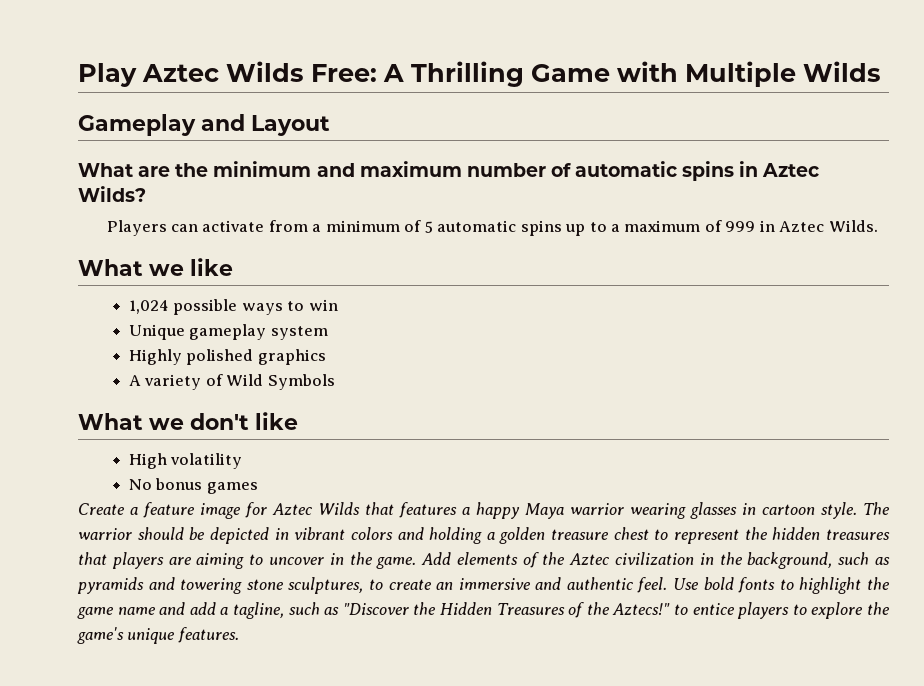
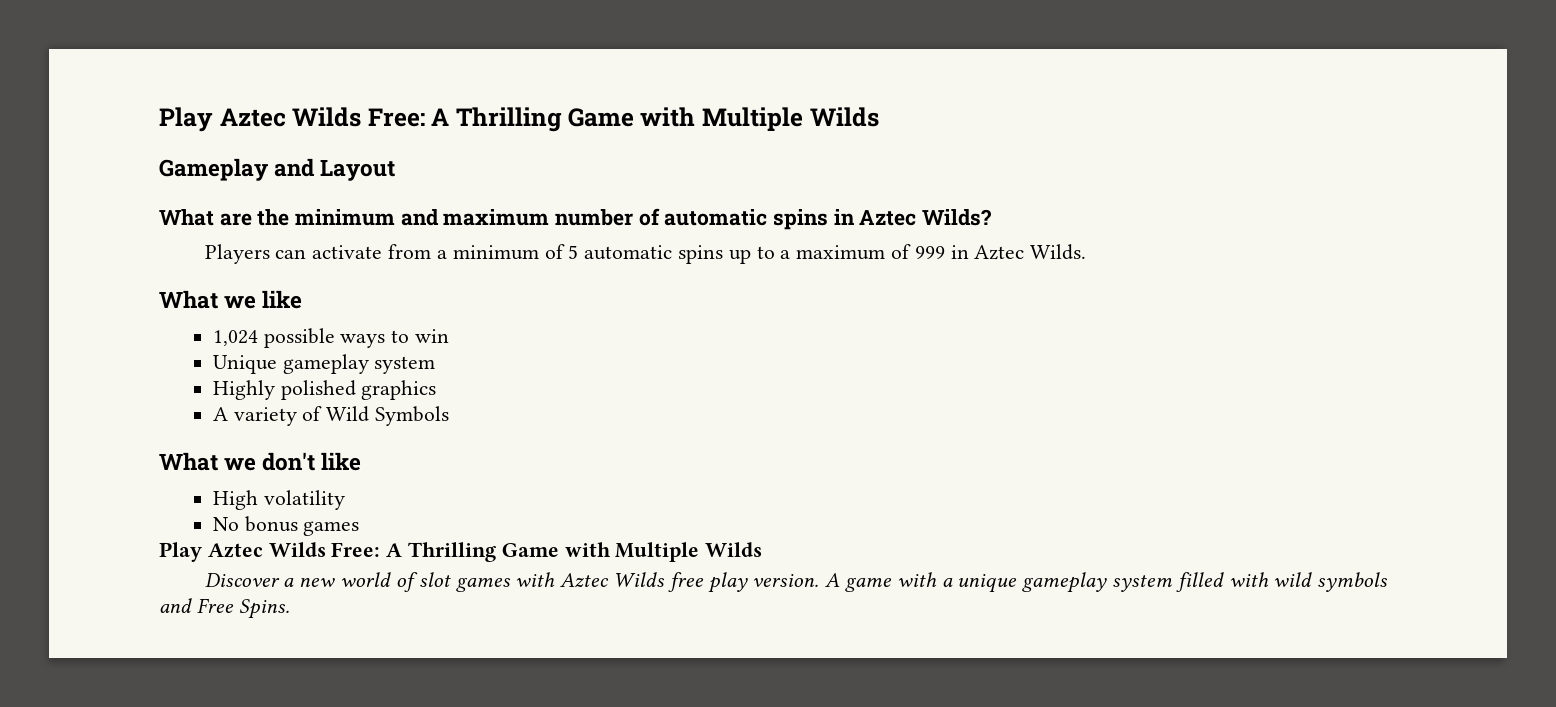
[78,502,890,519] [78,527,890,544] [78,552,890,569] [77,577,891,594] [77,602,890,619] [77,627,239,644] Create a feature image for Aztec Wilds that features a happy Maya warrior wearing glasses in cartoon style. The warrior should be depicted in vibrant colors and holding a golden treasure chest to represent the hidden treasures that players are aiming to uncover in the game. Add elements of the Aztec civilization in the background, such as pyramids and towering stone sculptures, to create an immersive and authentic feel. Use bold fonts to highlight the game name and add a tagline, such as "Discover the Hidden Treasures of the Aztecs!" to entice players to explore the game's unique features. -> [159,542,763,562] [204,572,1389,593] [159,598,290,619] Play Aztec Wilds Free: A Thrilling Game with Multiple Wilds // Discover a new world of slot games with Aztec Wilds free play version. A game with a unique gameplay system filled with wild symbols and Free Spins.

